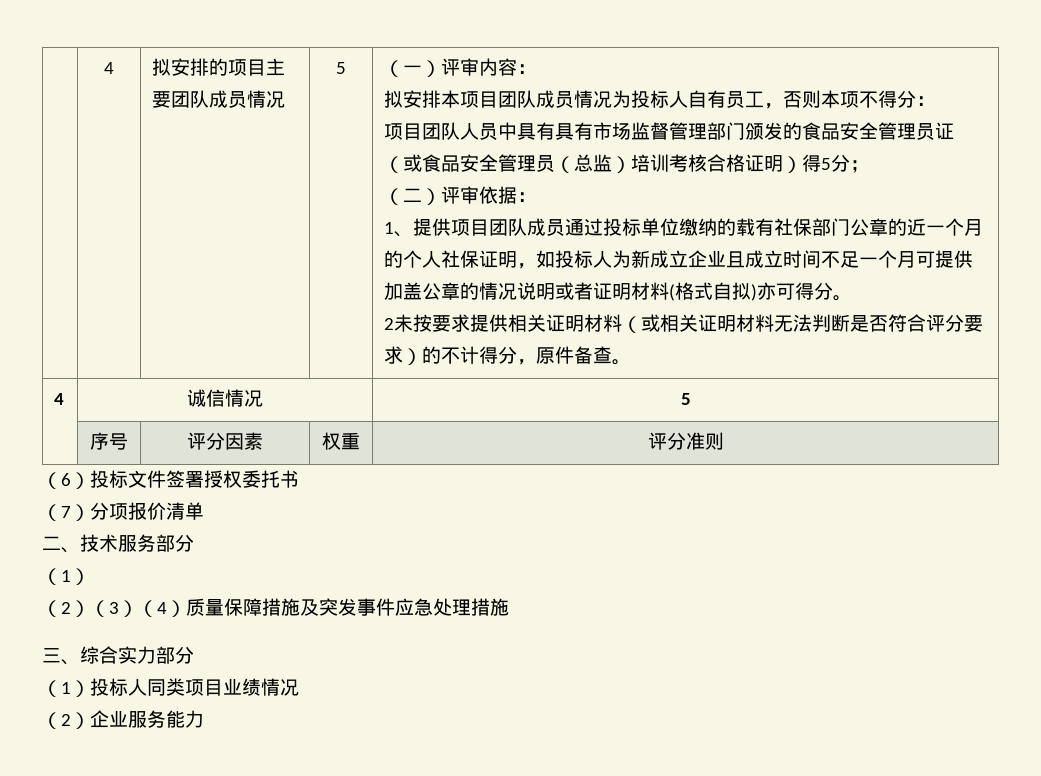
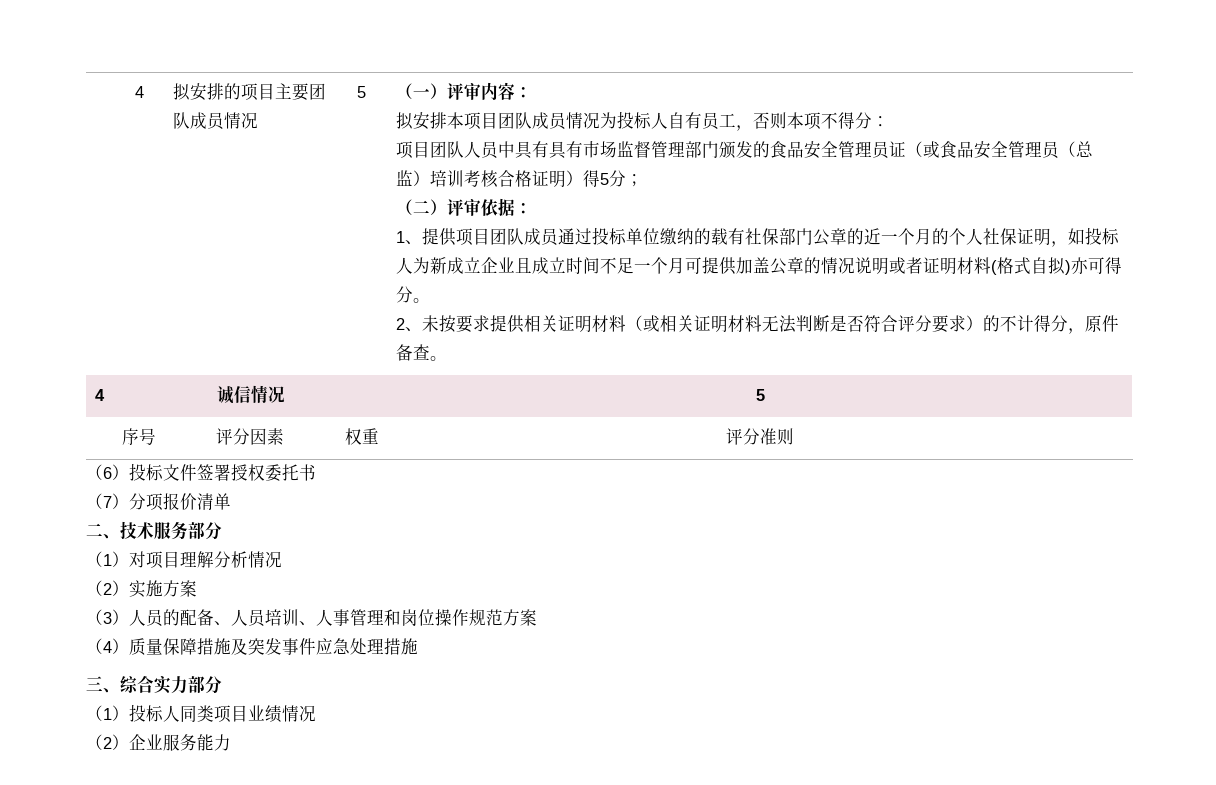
(395, 324) none -> [404,327,422,332] 、
[42,600,138,617] // （2）（3） -> [129,551,282,569] [86,580,197,598] [86,609,537,627] 对项目理解分析情况 // （2）实施方案 // （3）人员的配备、人员培训、人事管理和岗位操作规范方案 //

